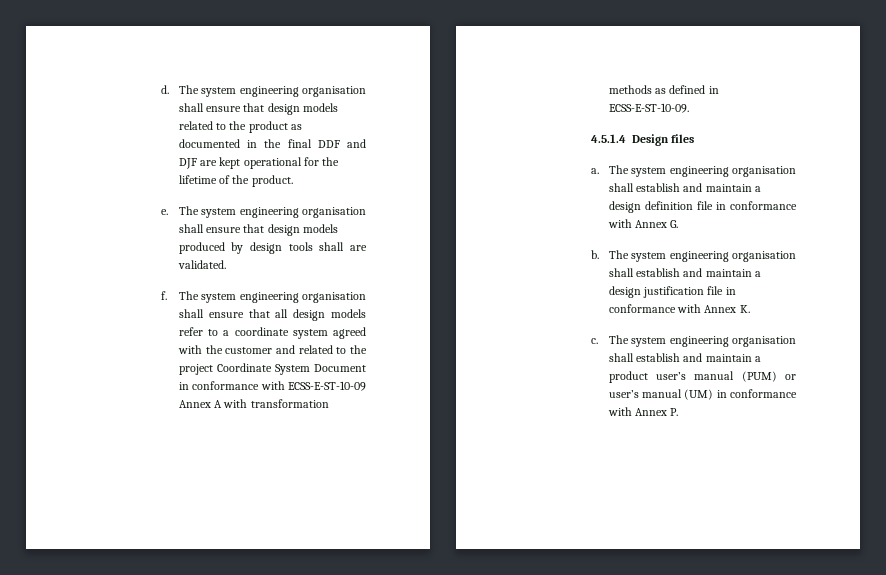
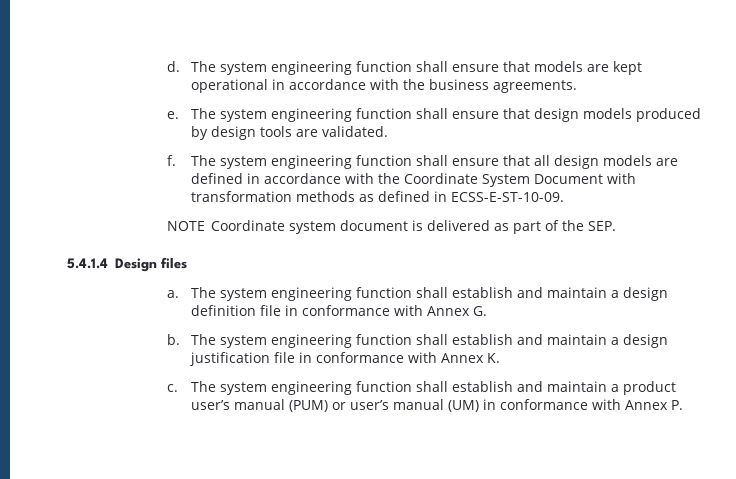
[302,86,366,97] [178,103,338,115] [178,121,302,133] [178,139,366,148] [178,157,340,169] [178,175,293,187] organisation shall ensure that design models related to the product as documented in the final DDF and DJF are kept operational for the lifetime of the product. -> [356,61,643,75] [191,79,578,93] function shall ensure that models are kept operational in accordance with the business agreements.
[302,207,366,218] organisation -> [356,108,413,119] function
[319,242,345,251] shall -> (293, 131) none
[302,292,366,303] organisation -> [356,155,413,166] function
[178,327,366,339] [177,345,367,354] [178,363,366,375] [178,381,366,391] [178,400,223,408] refer to a coordinate system agreed with the customer and related to the project Coordinate System Document in conformance with ECSS-E-ST-10-09 Annex A -> [656,158,679,166] [191,173,604,187] are defined in accordance with the Coordinate System Document
[591,134,627,143] 4.5.1.4 -> [166,220,617,234] [67,258,108,269] NOTE Coordinate system document is delivered as part of the SEP. // 5.4.1.4
[732,166,796,177] organisation -> [356,287,413,298] function
[732,251,796,262] organisation -> [356,334,413,345] function
[732,336,796,347] organisation -> [356,381,413,392] function

